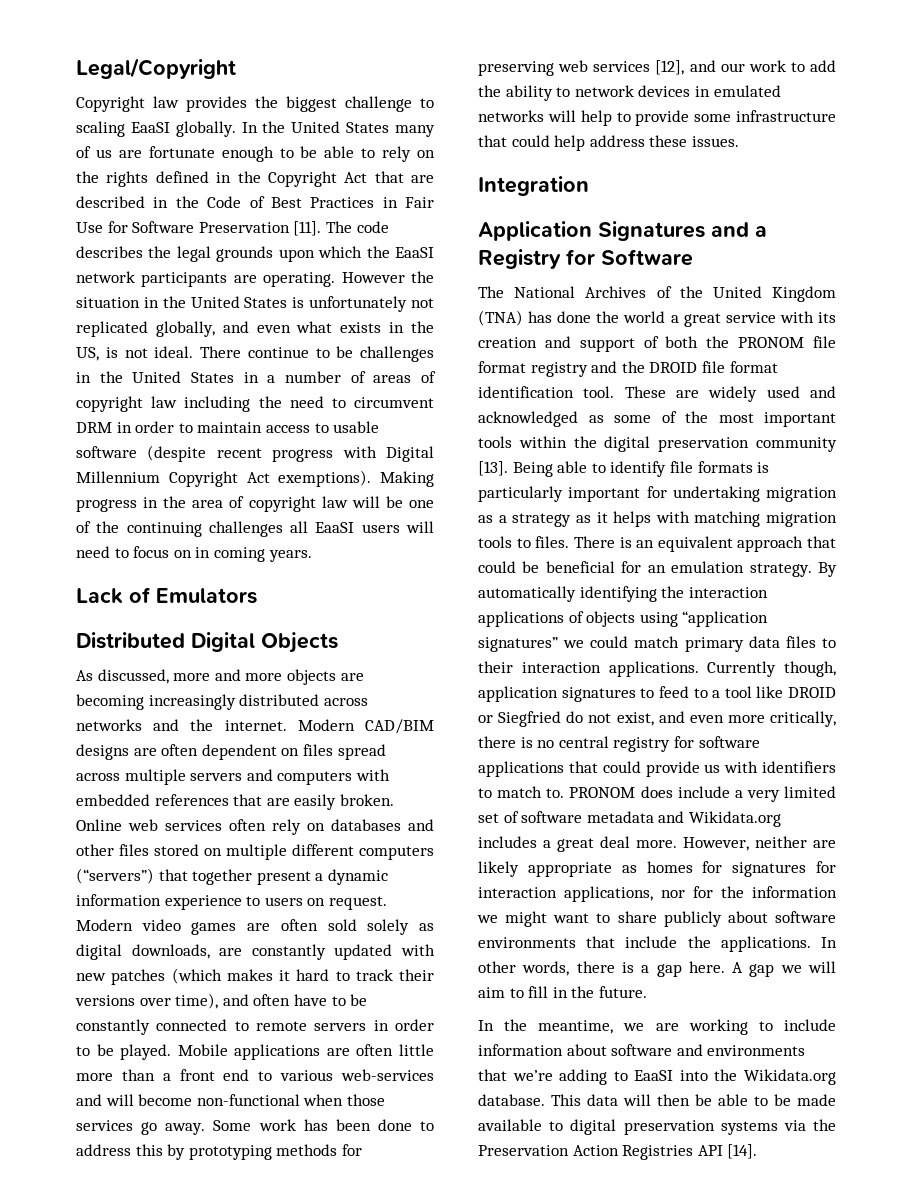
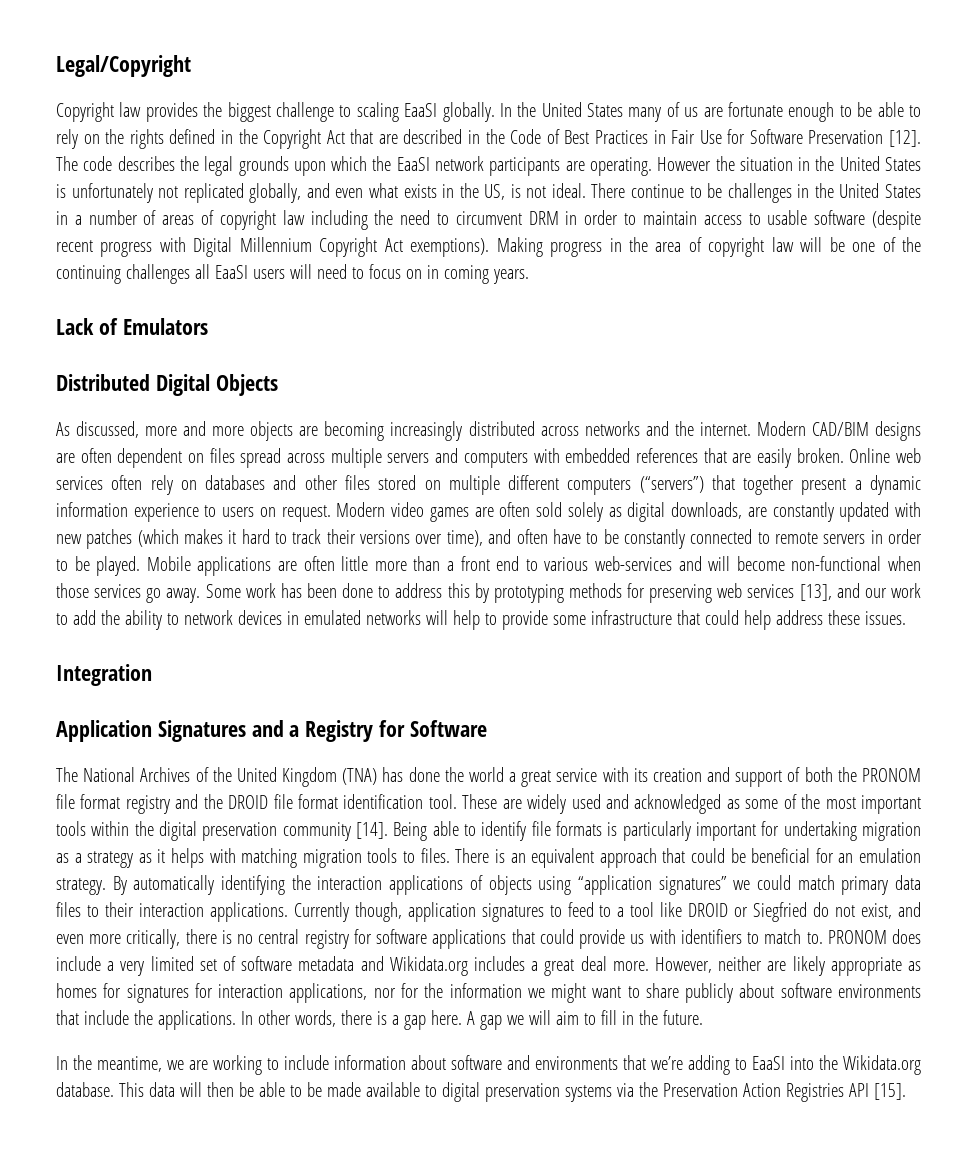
[293,221,322,236] [11]. -> [889,130,922,147] [12].
[655,60,685,75] [12], -> [799,584,832,601] [13],
[478,461,508,476] [13]. -> [356,822,388,839] [14].
[727,1144,758,1159] [14]. -> [873,1083,906,1100] [15].

